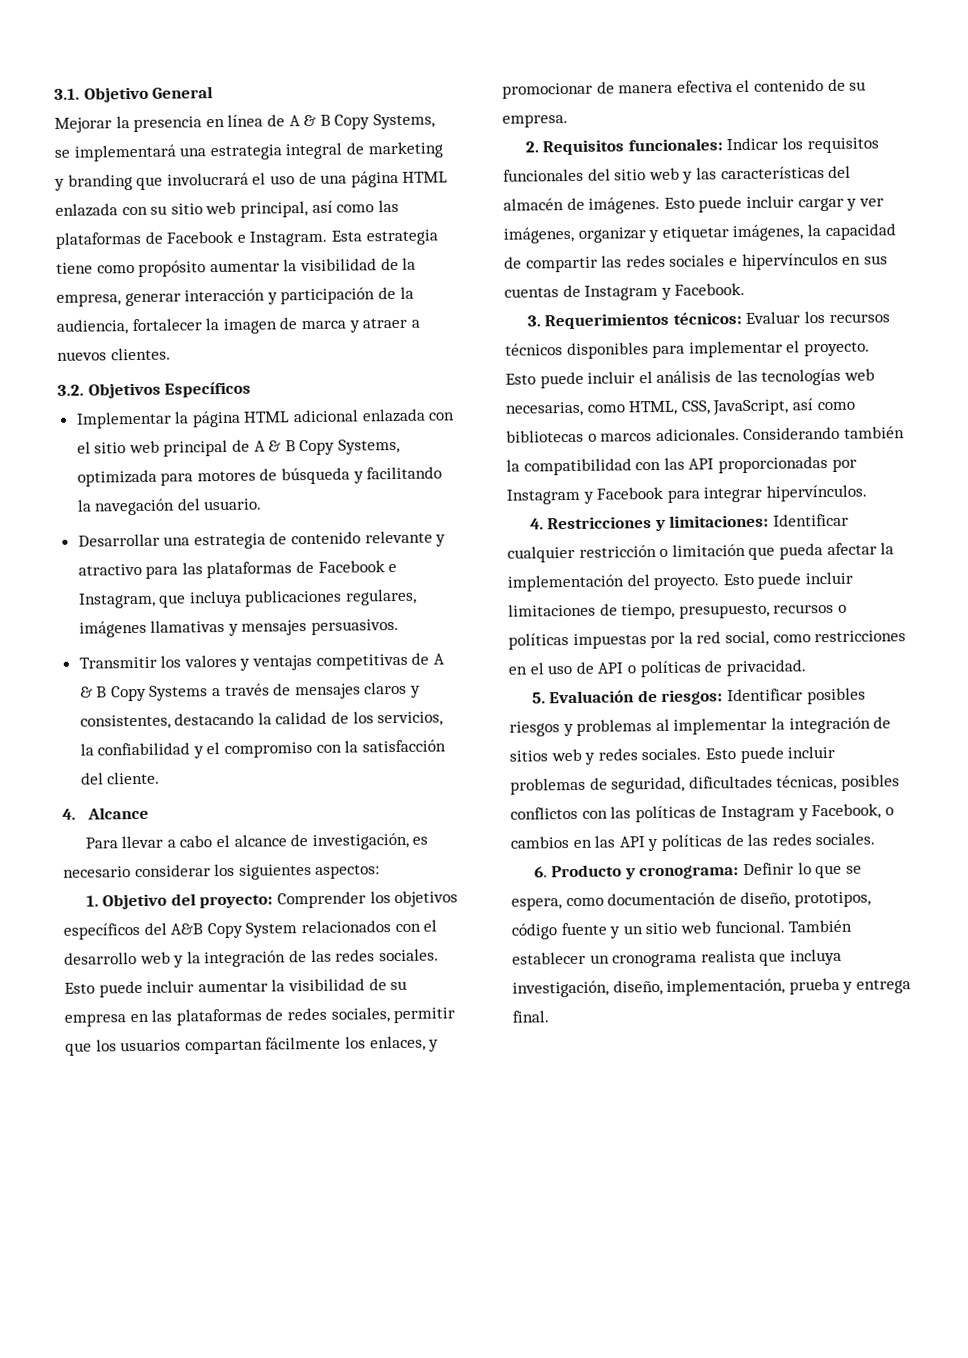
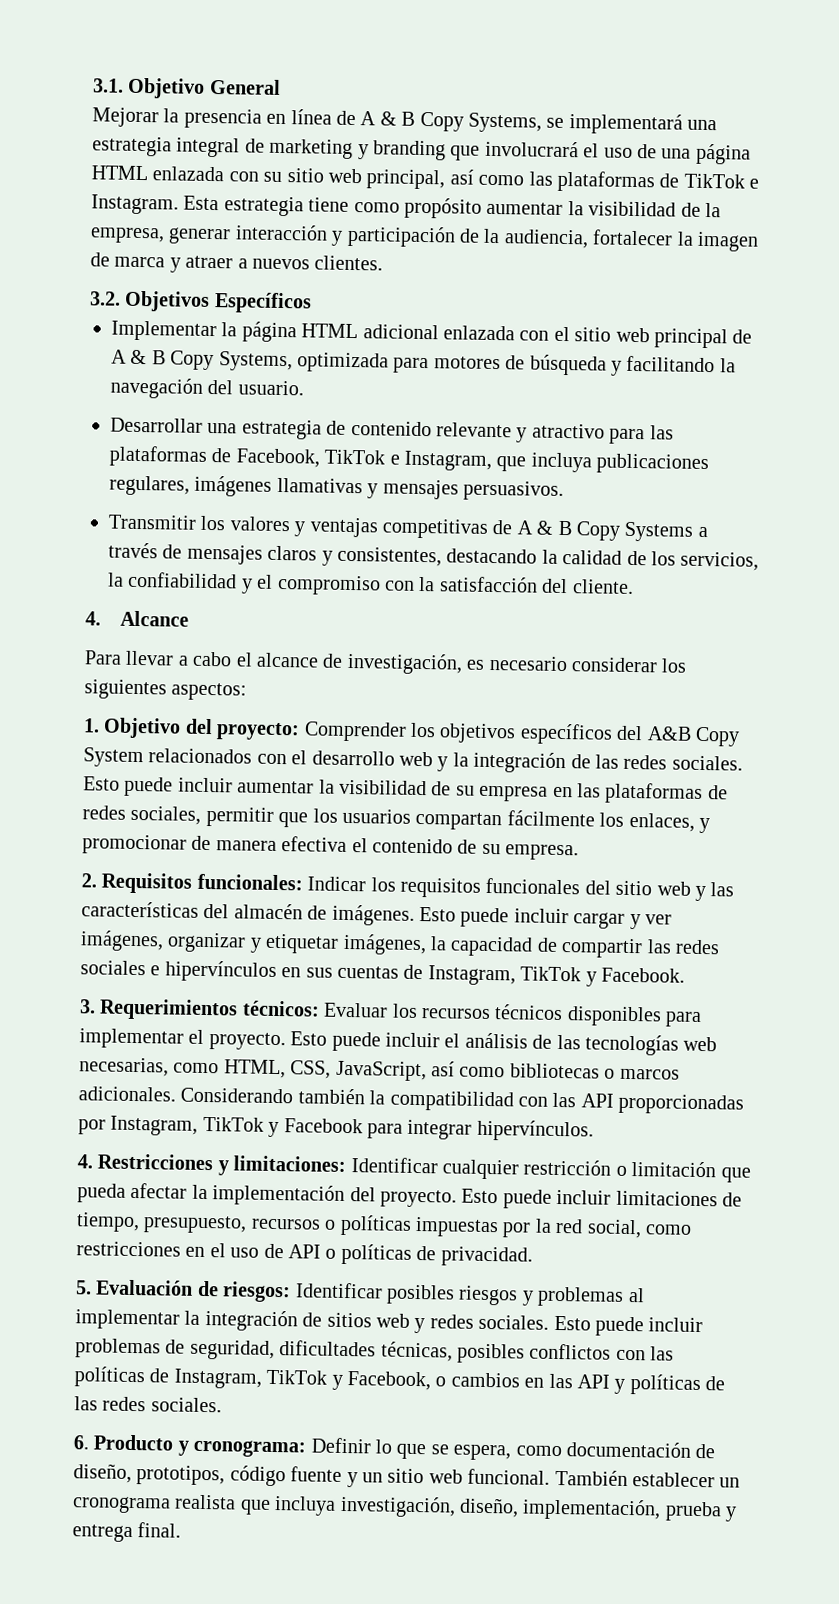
[166,230,234,244] Facebook -> [683,173,745,189] TikTok
[317,560,385,573] Facebook -> [235,448,386,468] Facebook, TikTok
[584,284,659,301] Instagram -> [427,965,582,986] Instagram, TikTok
[506,488,580,505] Instagram -> [110,1115,264,1136] Instagram, TikTok
[720,805,795,822] Instagram -> [173,1368,328,1389] Instagram, TikTok

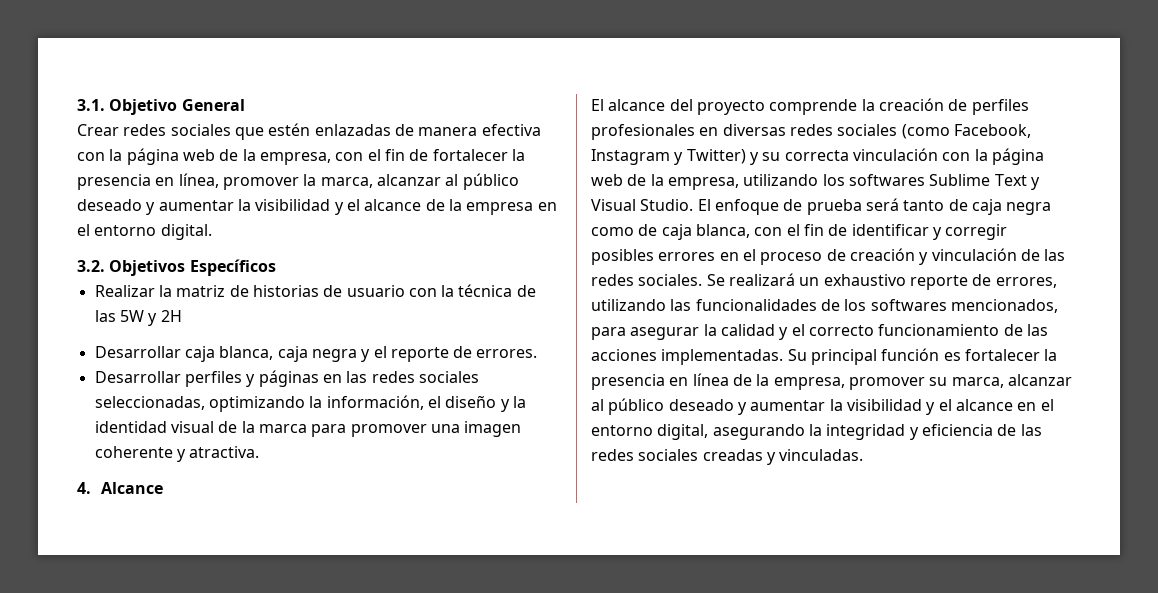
[92,107,159,128] Mejorar -> [77,123,541,140] [77,148,525,165] [77,173,519,190] [77,199,557,215] [77,224,212,240] [77,259,276,276] [94,284,536,297] [94,310,182,326] [94,346,538,362] [94,370,479,387] [94,395,526,412] [94,421,522,437] [94,446,260,462] [77,482,163,494] [591,98,1029,115] [591,124,1031,140] [591,148,1044,165] [591,174,1040,190] [591,198,1052,215] [591,224,1008,240] [591,248,1066,265] [591,273,1057,290] [591,299,1058,313] [591,324,1048,340] [591,348,1040,365] Crear redes sociales que estén enlazadas de manera efectiva con la página web de la empresa, con el fin de fortalecer la presencia en línea, promover la marca, alcanzar al público deseado y aumentar la visibilidad y el alcance de la empresa en el entorno digital. // 3.2. Objetivos Específicos // Realizar la matriz de historias de usuario con la técnica de las 5W y 2H // Desarrollar caja blanca, caja negra y el reporte de errores. // Desarrollar perfiles y páginas en las redes sociales seleccionadas, optimizando la información, el diseño y la identidad visual de la marca para promover una imagen coherente y atractiva. // 4. Alcance // El alcance del proyecto comprende la creación de perfiles profesionales en diversas redes sociales (como Facebook, Instagram y Twitter) y su correcta vinculación con la página web de la empresa, utilizando los softwares Sublime Text y Visual Studio. El enfoque de prueba será tanto de caja negra como de caja blanca, con el fin de identificar y corregir posibles errores en el proceso de creación y vinculación de las redes sociales. Se realizará un exhaustivo reporte de errores, utilizando las funcionalidades de los softwares mencionados, para asegurar la calidad y el correcto funcionamiento de las acciones implementadas. Su principal función es fortalecer
[360,111,718,135] [92,136,751,165] [91,165,760,193] [91,194,721,219] [90,224,759,252] [90,252,384,273] [89,290,312,314] [111,320,753,349] [111,349,736,376] [110,377,304,399] [110,417,674,445] [109,445,710,475] [109,475,564,502] [108,514,708,542] [108,542,760,571] [108,571,634,596] [85,610,189,627] [84,650,688,675] [84,679,248,701] [83,717,740,747] [83,747,743,774] [83,776,728,805] [82,805,710,834] [82,834,580,861] [81,872,735,902] [81,901,672,930] [80,930,720,959] [80,960,685,987] [79,998,703,1028] [79,1028,718,1056] [79,1057,680,1082] [78,1086,745,1115] [78,1115,594,1142] [77,1153,751,1183] [77,1182,742,1209] [76,1212,692,1239] [76,1241,533,1267] [76,1279,645,1307] [75,1309,704,1337] [75,1338,675,1364] [74,1366,726,1396] [74,1396,222,1413] [73,1434,716,1461] [73,1463,741,1488] [72,1494,738,1522] [72,1522,182,1543] A & B Copy Systems, se implementará una estrategia integral de marketing y branding que involucrará el uso de una página HTML enlazada con su sitio web principal, así como las plataformas de TikTok e Instagram. Esta estrategia tiene como propósito aumentar la visibilidad de la empresa, generar interacción y participación de la audiencia, fortalecer la imagen de marca y atraer a nuevos clientes. // 3.2. Objetivos Específicos // Implementar la página HTML adicional enlazada con el sitio web principal de A & B Copy Systems, optimizada para motores de búsqueda y facilitando la navegación del usuario. // Desarrollar una estrategia de contenido relevante y atractivo para las plataformas de Facebook, TikTok e Instagram, que incluya publicaciones regulares, imágenes llamativas y mensajes persuasivos. // Transmitir los valores y ventajas competitivas de A & B Copy Systems a través de mensajes claros y consistentes, destacando la calidad de los servicios, la confiabilidad y el compromiso con la satisfacción del cliente. // 4. Alcance // Para llevar a cabo el alcance de investigación, es necesario considerar los siguientes aspectos: // 1. Objetivo del proyecto: Comprender los objetivos específicos del A&B Copy System relacionados con el desarrollo web y la integración de las redes sociales. Esto puede incluir aumentar la visibilidad de su empresa en las plataformas de redes sociales, permitir que los usuarios compartan fácilmente los enlaces, y promocionar de manera efectiva el contenido de su empresa. // 2. Requisitos funcionales: Indicar los requisitos funcionales del sitio web y las características del almacén de imágenes. Esto puede incluir cargar y ver imágenes, organizar y etiquetar imágenes, la capacidad de compartir las redes sociales e hipervínculos en sus cuentas de Instagram, TikTok y Facebook. // 3. Requerimientos técnicos: Evaluar los recursos técnicos disponibles para implementar el proyecto. Esto puede incluir el análisis de las tecnologías web necesarias, como HTML, CSS, JavaScript, así como bibliotecas o marcos adicionales. Considerando también la compatibilidad con las API proporcionadas por Instagram, TikTok y Facebook para integrar hipervínculos. // 4. Restricciones y limitaciones: Identificar cualquier restricción o limitación que pueda afectar la implementación del proyecto. Esto puede incluir limitaciones de tiempo, presupuesto, recursos o políticas impuestas por la red social, como restricciones en el uso de API o políticas de privacidad. // 5. Evaluación de riesgos: Identificar posibles riesgos y problemas al implementar la integración de sitios web y redes sociales. Esto puede incluir problemas de seguridad, dificultades técnicas, posibles conflictos con las políticas de Instagram, TikTok y Facebook, o cambios en las API y políticas de las redes sociales. // 6. Producto y cronograma: Definir lo que se espera, como documentación de diseño, prototipos, código fuente y un sitio web funcional. También establecer un cronograma realista que incluya investigación, diseño, implementación, prueba y entrega final. -> [756,374,1072,390] [591,398,1054,415] [591,424,1042,440] [591,449,864,465] la empresa, promover su marca, alcanzar al público deseado y aumentar la visibilidad y el alcance en el entorno digital, asegurando la integridad y eficiencia de las redes sociales creadas y vinculadas.

